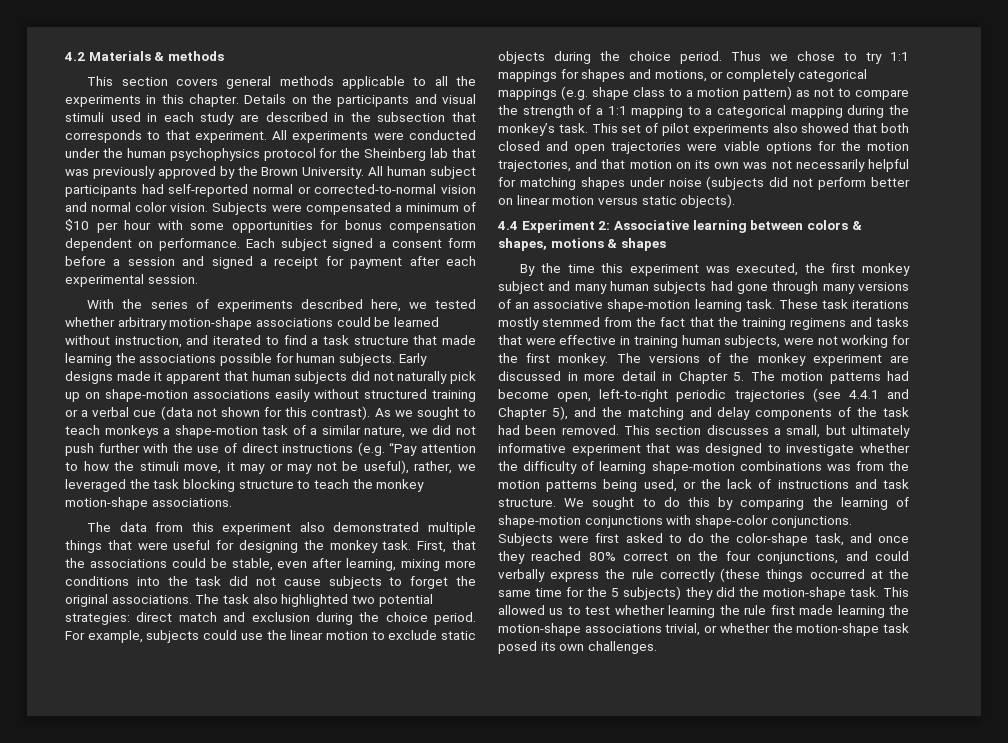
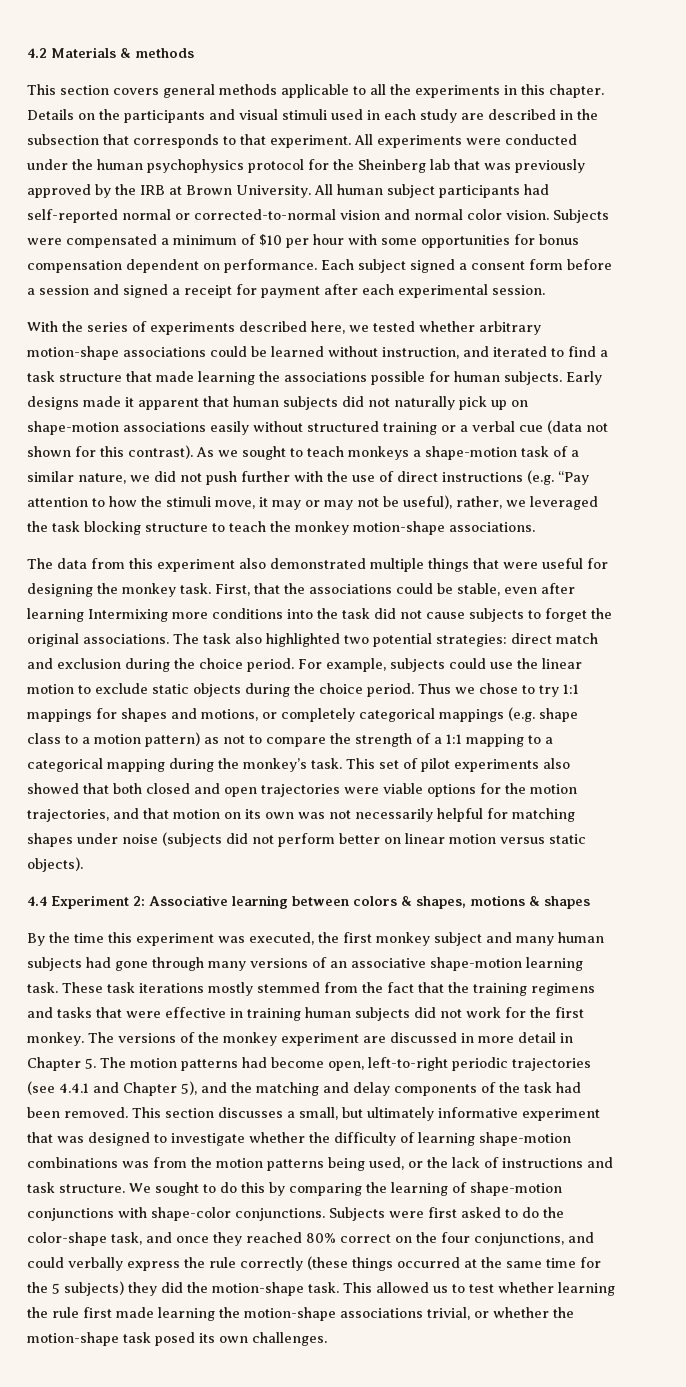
(258, 171) none -> [140,185,182,195] IRB at
[346,558,441,571] learning, mixing -> [27,608,168,622] learning Intermixing
[724,335,889,348] subjects, were not working -> [355,1007,501,1021] subjects did not work

